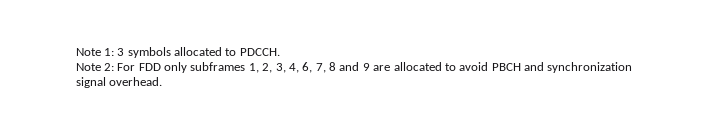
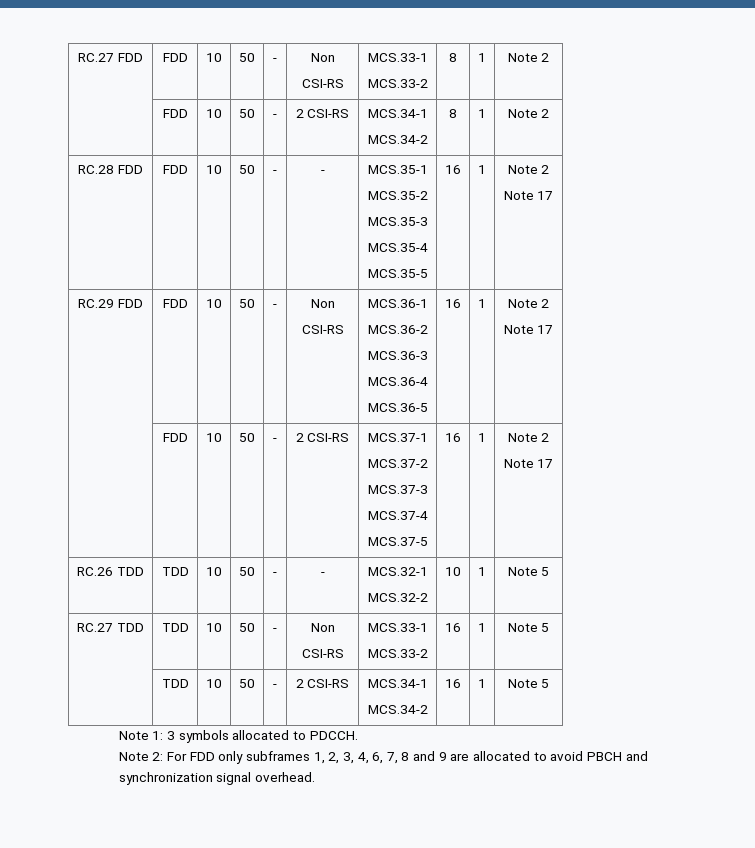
(75, 52) none -> [78,53,143,62] [162,53,188,62] [206,53,222,62] [239,53,255,62] [273,58,277,62] [310,53,335,62] [301,79,344,88] [367,53,428,62] [367,79,428,88] [449,53,457,62] [478,53,486,62] [507,53,550,62] [162,109,188,118] [206,109,222,118] [239,109,255,118] [273,114,277,118] [295,109,350,118] [367,109,428,118] [367,135,428,144] [449,109,457,118] [478,109,486,118] [507,109,550,118] [78,165,143,174] [162,165,188,174] [206,165,222,174] [239,165,255,174] [273,170,277,174] [320,170,325,174] [367,165,428,174] [367,191,428,200] [367,217,428,226] [367,243,428,252] [367,269,428,278] [445,165,461,174] [478,165,486,174] [507,165,550,174] [503,191,554,200] [78,299,143,308] [162,299,188,308] [206,299,222,308] [239,299,255,308] [273,304,277,308] [310,299,335,308] [301,325,344,334] [367,299,428,308] [367,325,428,334] [367,351,428,360] [367,377,428,386] [367,403,428,412] [445,299,461,308] [478,299,486,308] [507,299,550,308] [503,325,554,334] [162,433,188,442] [206,433,222,442] [239,433,255,442] [273,438,277,442] [295,433,350,442] [367,433,428,442] [367,459,428,468] [367,485,428,494] [367,511,428,520] [367,537,428,546] [445,433,461,442] [478,433,486,442] [507,433,550,442] [503,459,554,468] [77,567,144,576] [161,567,189,576] [206,567,222,576] [239,567,255,576] [273,572,277,576] [320,572,325,576] [367,567,428,576] [367,593,428,602] [445,567,461,576] [478,567,486,576] [507,567,550,576] [77,623,144,632] [161,623,189,632] [206,623,222,632] [239,623,255,632] [273,628,277,632] [310,623,335,632] [301,649,344,658] [367,623,428,632] [367,649,428,658] [445,623,461,632] [478,623,486,632] [507,623,550,632] [161,679,189,688] [206,679,222,688] [239,679,255,688] [273,684,277,688] [295,679,350,688] [367,679,428,688] [367,705,428,714] [445,679,461,688] [478,679,486,688] [507,679,550,688] RC.27 FDD | FDD | 10 | 50 | - | Non // CSI-RS | MCS.33-1 // MCS.33-2 | 8 | 1 | Note 2 // | FDD | 10 | 50 | - | 2 CSI-RS | MCS.34-1 // MCS.34-2 | 8 | 1 | Note 2 // RC.28 FDD | FDD | 10 | 50 | - | - | MCS.35-1 // MCS.35-2 // MCS.35-3 // MCS.35-4 // MCS.35-5 | 16 | 1 | Note 2 // Note 17 // RC.29 FDD | FDD | 10 | 50 | - | Non // CSI-RS | MCS.36-1 // MCS.36-2 // MCS.36-3 // MCS.36-4 // MCS.36-5 | 16 | 1 | Note 2 // Note 17 // | FDD | 10 | 50 | - | 2 CSI-RS | MCS.37-1 // MCS.37-2 // MCS.37-3 // MCS.37-4 // MCS.37-5 | 16 | 1 | Note 2 // Note 17 // RC.26 TDD | TDD | 10 | 50 | - | - | MCS.32-1 // MCS.32-2 | 10 | 1 | Note 5 // RC.27 TDD | TDD | 10 | 50 | - | Non // CSI-RS | MCS.33-1 // MCS.33-2 | 16 | 1 | Note 5 // | TDD | 10 | 50 | - | 2 CSI-RS | MCS.34-1 // MCS.34-2 | 16 | 1 | Note 5 //

